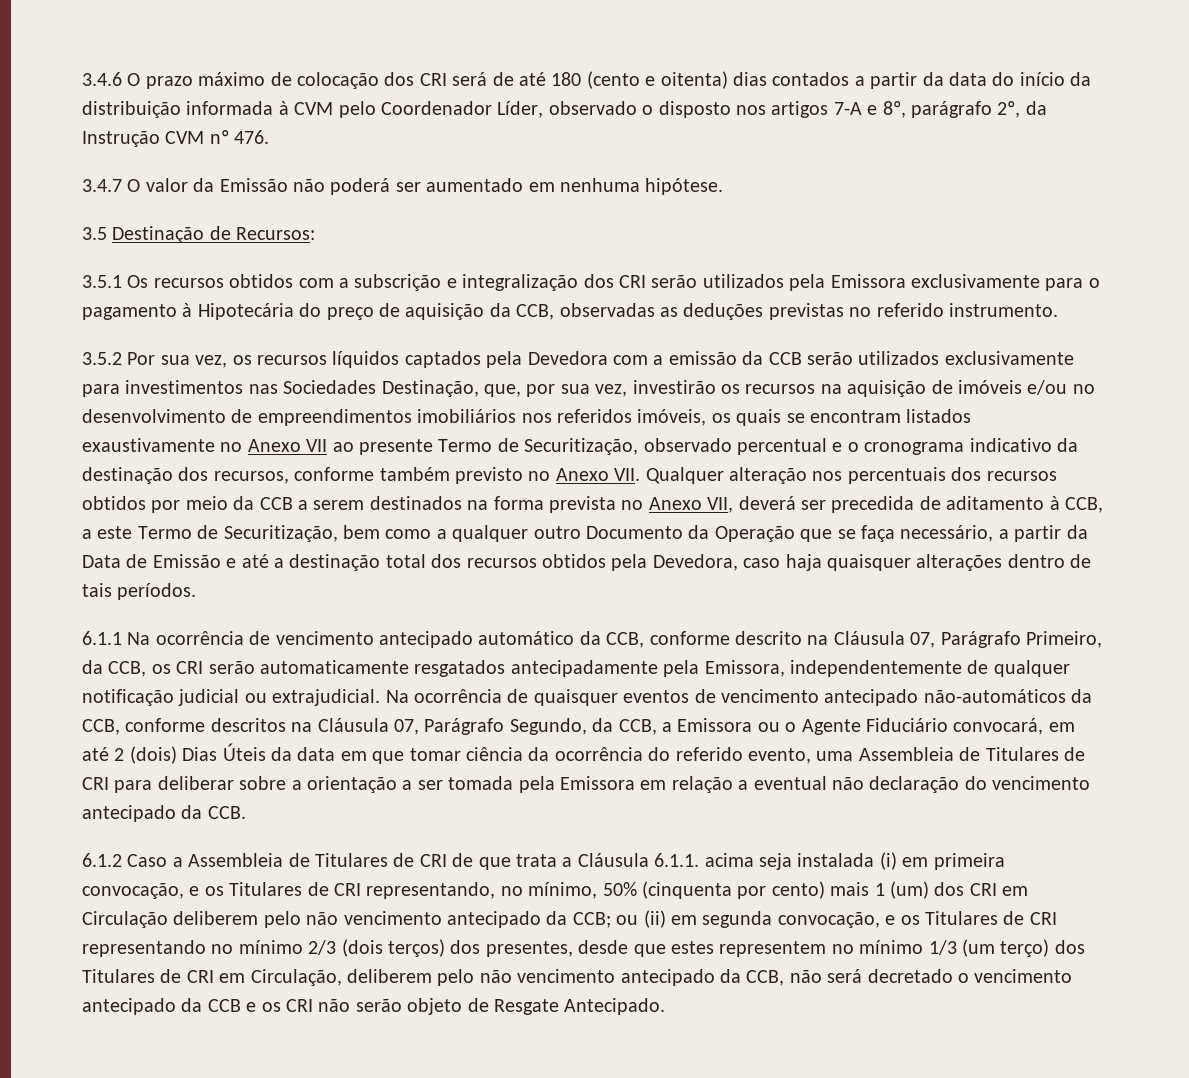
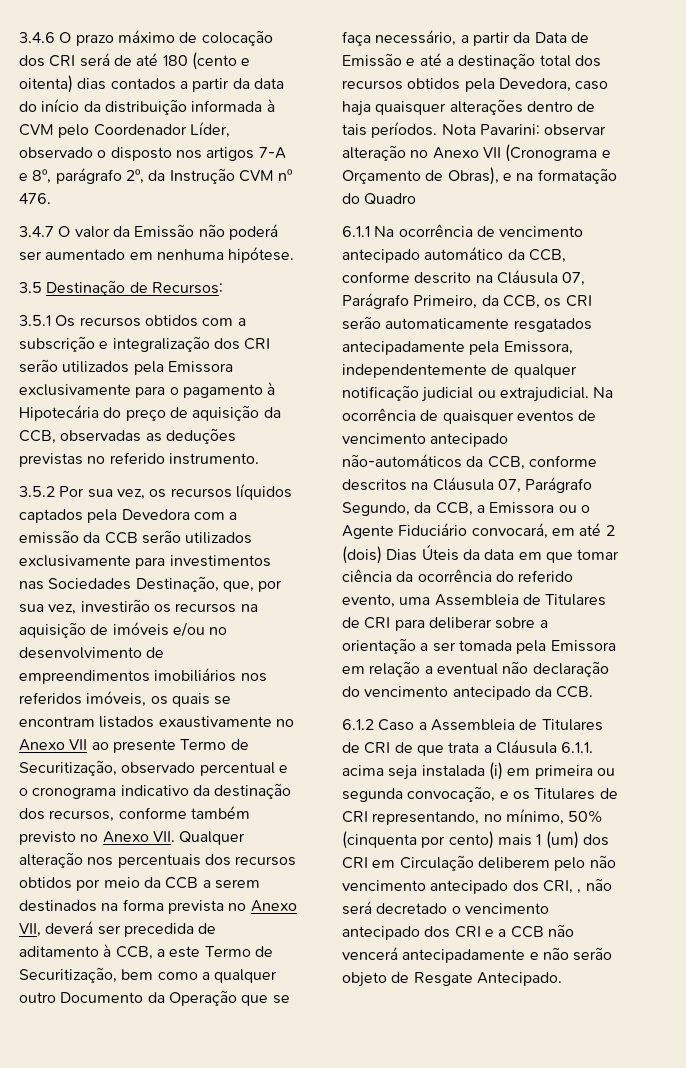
(197, 591) none -> [441,124,607,136] [342,144,611,162] [342,167,617,185] [342,193,417,205] Nota Pavarini: observar alteração no Anexo VII (Cronograma e Orçamento de Obras), e na formatação do Quadro
(1005, 861) none -> [596,768,615,776] [342,788,403,802] ou segunda
[546,910,1057,928] [82,939,1085,957] [82,969,785,986] da CCB; ou (ii) em segunda convocação, e os Titulares de CRI representando no mínimo 2/3 (dois terços) dos presentes, desde que estes representem no mínimo 1/3 (um terço) dos Titulares de CRI em Circulação, deliberem pelo não vencimento antecipado da CCB, -> [512,880,582,894] dos CRI, ,
[181,998,313,1012] da CCB e os CRI -> [424,924,574,938] [342,947,539,963] dos CRI e a CCB não vencerá antecipadamente e

